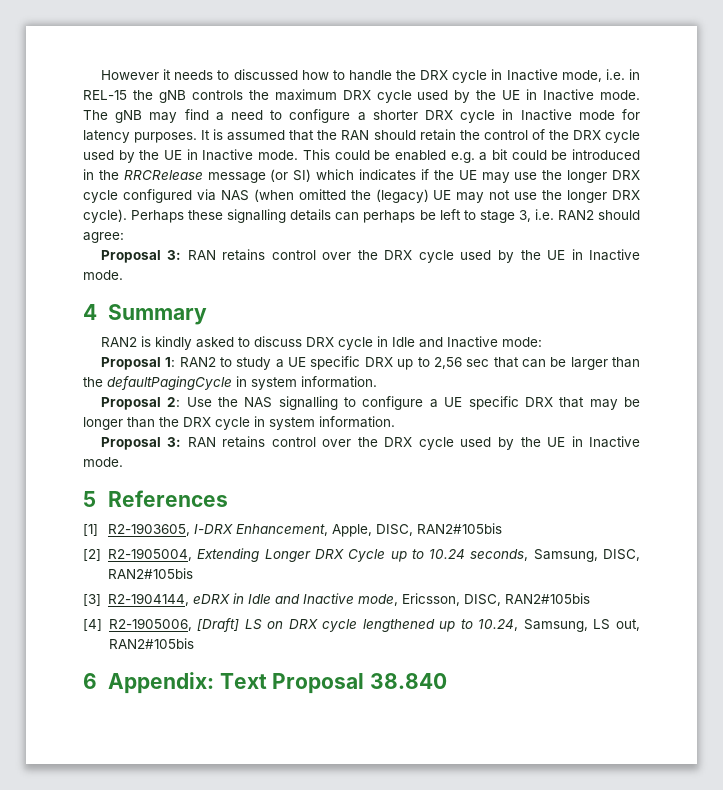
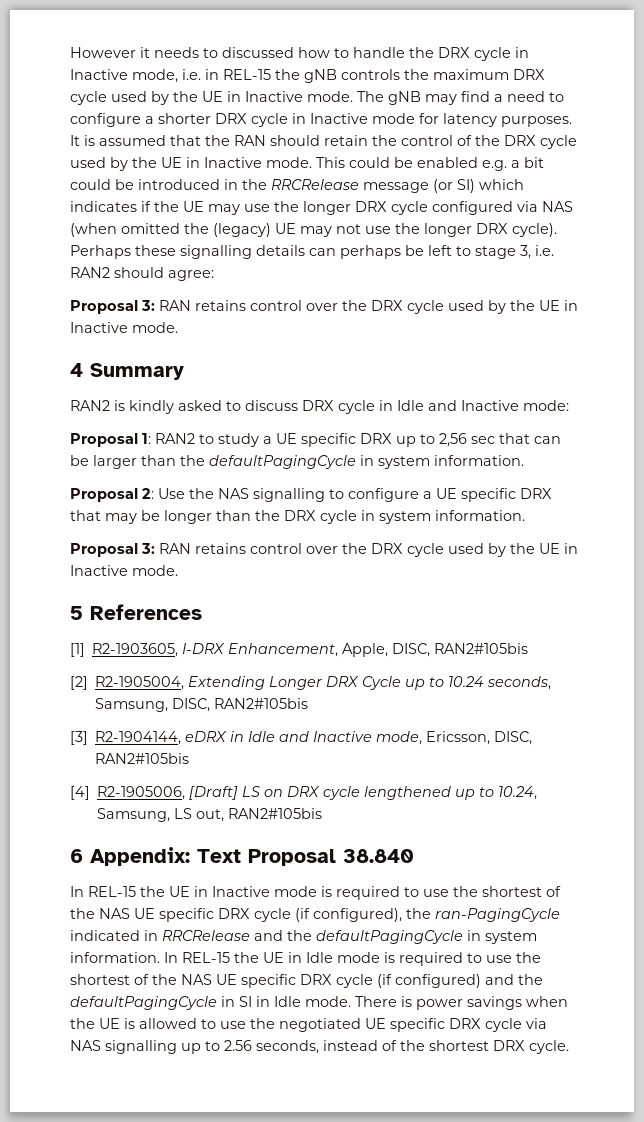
(448, 681) none -> [70,886,561,900] [70,908,560,922] [70,930,537,944] [70,952,541,966] [70,974,543,988] [70,996,568,1010] [70,1018,547,1032] [70,1040,569,1054] // In REL-15 the UE in Inactive mode is required to use the shortest of the NAS UE specific DRX cycle (if configured), the ran-PagingCycle indicated in RRCRelease and the defaultPagingCycle in system information. In REL-15 the UE in Idle mode is required to use the shortest of the NAS UE specific DRX cycle (if configured) and the defaultPagingCycle in SI in Idle mode. There is power savings when the UE is allowed to use the negotiated UE specific DRX cycle via NAS signalling up to 2.56 seconds, instead of the shortest DRX cycle.

